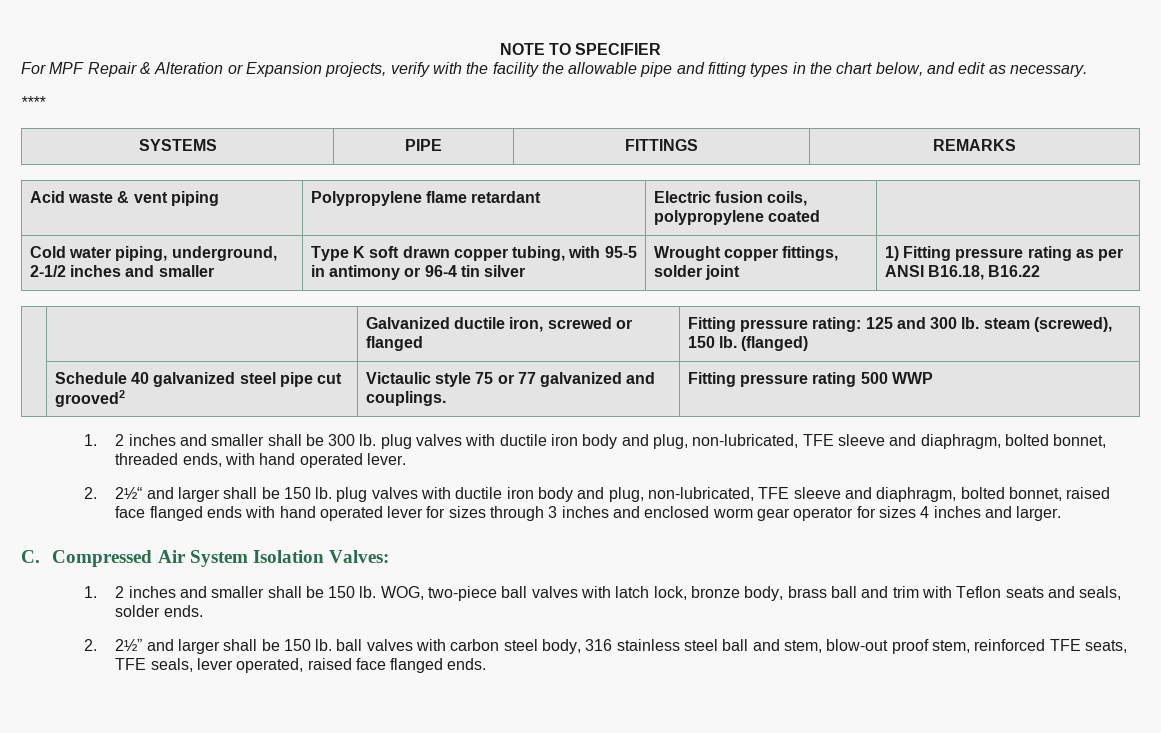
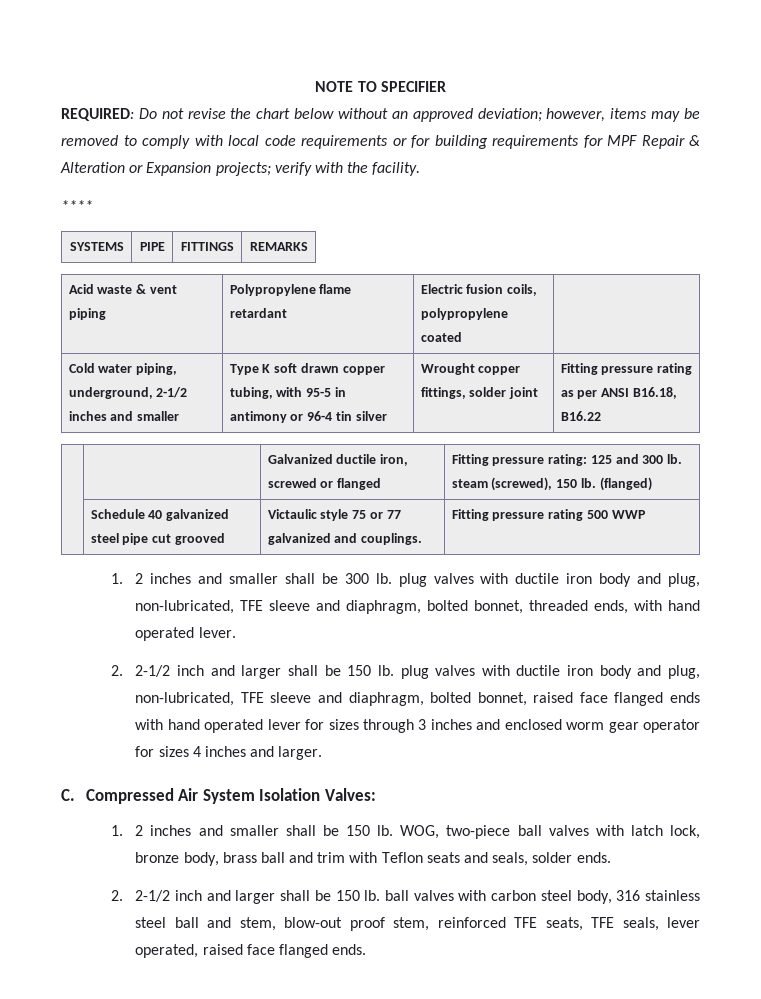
[21,62,46,74] For -> [61,108,700,122] [61,135,603,149] REQUIRED: Do not revise the chart below without an approved deviation; however, items may be removed to comply with local code requirements or for building requirements for
[325,62,387,77] projects, -> [215,162,271,176] projects;
[492,62,1088,77] facility the allowable pipe and fitting types in the chart below, and edit as necessary. -> [372,162,421,176] facility.
[884,246,899,261] 1) -> (539, 393) none
[54,390,125,407] grooved2 -> [174,533,225,545] grooved
[115,487,143,499] 2½“ -> [135,665,204,677] 2-1/2 inch
[115,639,143,651] 2½” -> [135,890,203,902] 2-1/2 inch

